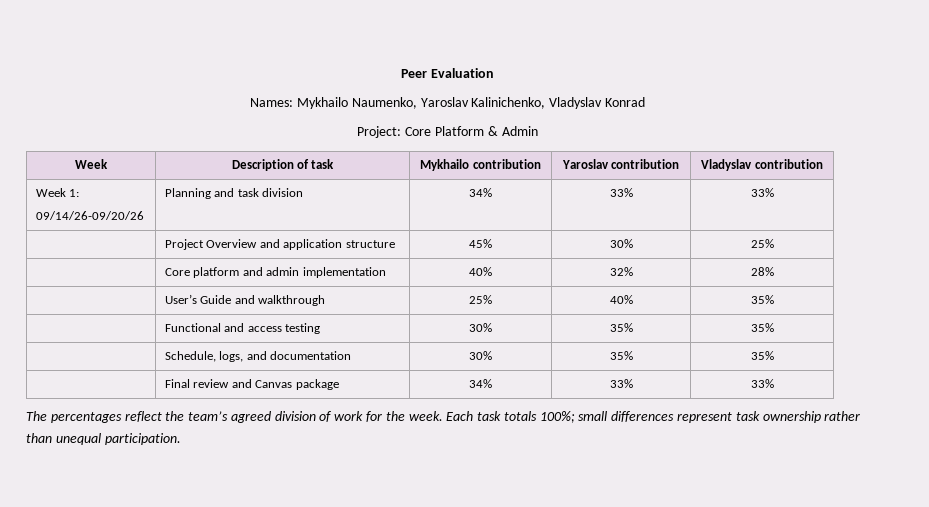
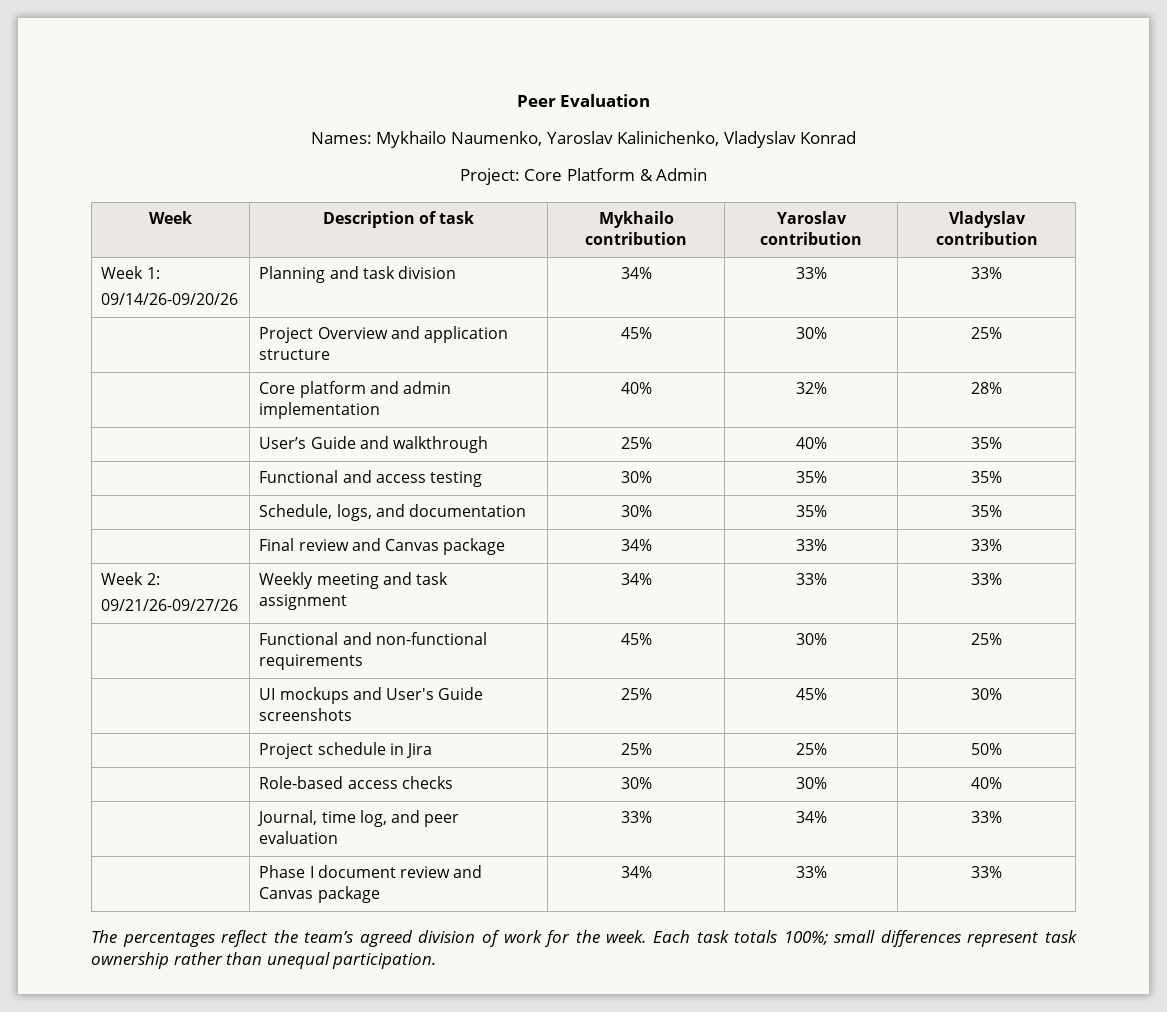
(774, 383) none -> [101,572,160,585] [101,599,239,611] [259,572,449,589] [259,594,348,610] [620,573,652,585] [795,573,827,585] [971,573,1002,585] [259,632,487,645] [259,654,364,670] [620,633,652,645] [795,633,827,645] [971,633,1002,645] [259,687,484,704] [259,708,353,721] [620,688,652,700] [795,688,827,700] [971,688,1002,700] [259,742,433,759] [620,743,652,755] [795,743,827,755] [971,743,1002,755] [259,776,453,789] [620,777,652,789] [795,777,827,789] [971,777,1002,789] [257,810,460,827] [259,831,339,844] [620,811,652,823] [795,811,827,823] [971,811,1002,823] [259,865,483,878] [259,886,380,903] [620,866,652,878] [795,866,827,878] [971,866,1002,878] // Week 2: // 09/21/26-09/27/26 | Weekly meeting and task assignment | 34% | 33% | 33% // | Functional and non-functional requirements | 45% | 30% | 25% // | UI mockups and User's Guide screenshots | 25% | 45% | 30% // | Project schedule in Jira | 25% | 25% | 50% // | Role-based access checks | 30% | 30% | 40% // | Journal, time log, and peer evaluation | 33% | 34% | 33% // | Phase I document review and Canvas package | 34% | 33% | 33%

